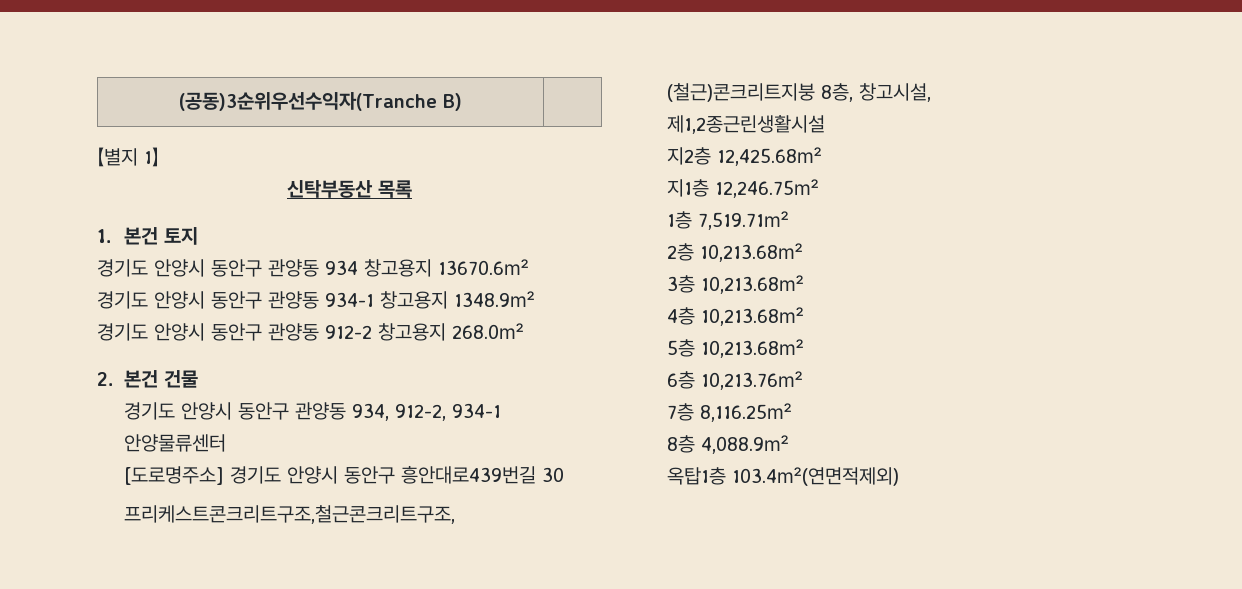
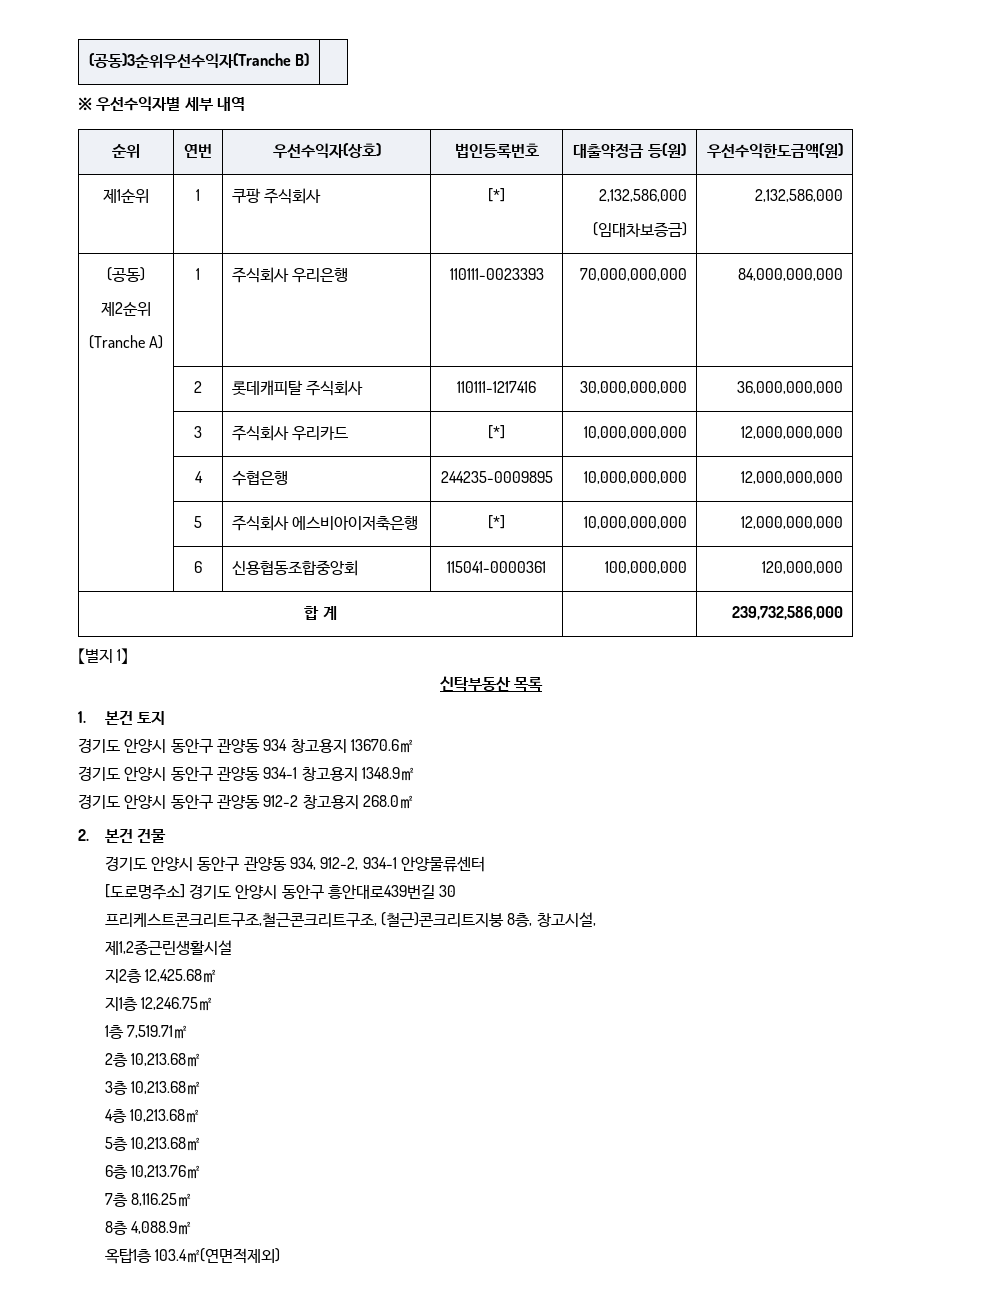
(462, 102) none -> [78,96,245,111] [112,144,140,158] [184,144,212,158] [272,143,381,158] [454,143,539,158] [573,143,686,158] [706,143,843,159] [103,189,149,203] [196,189,200,201] [231,188,321,204] [488,188,505,202] [599,189,688,202] [593,222,688,237] [755,189,844,202] [107,267,145,282] [101,302,151,316] [88,335,164,349] [196,268,200,280] [231,267,348,283] [449,268,544,280] [580,268,688,281] [738,268,844,281] [194,381,202,393] [231,380,363,396] [457,381,537,393] [580,381,688,394] [737,381,844,394] [194,426,202,438] [231,425,348,441] [488,425,505,439] [584,426,688,439] [741,426,844,439] [194,471,203,483] [231,470,288,486] [440,471,553,483] [584,471,688,484] [741,471,844,484] [194,516,202,528] [231,515,418,531] [488,515,505,529] [584,516,688,529] [741,516,844,529] [194,561,202,573] [231,560,358,576] [447,561,546,573] [605,561,688,574] [762,561,844,574] [304,606,337,620] [732,606,844,620] // ※ 우선수익자별 세부 내역 // 순위 | 연번 | 우선수익자(상호) | 법인등록번호 | 대출약정금 등(원) | 우선수익한도금액(원) // 제1순위 | 1 | 쿠팡 주식회사 | [*] | 2,132,586,000 // (임대차보증금) | 2,132,586,000 // (공동) // 제2순위 // (Tranche A) | 1 | 주식회사 우리은행 | 110111-0023393 | 70,000,000,000 | 84,000,000,000 // | 2 | 롯데캐피탈 주식회사 | 110111-1217416 | 30,000,000,000 | 36,000,000,000 // | 3 | 주식회사 우리카드 | [*] | 10,000,000,000 | 12,000,000,000 // | 4 | 수협은행 | 244235-0009895 | 10,000,000,000 | 12,000,000,000 // | 5 | 주식회사 에스비아이저축은행 | [*] | 10,000,000,000 | 12,000,000,000 // | 6 | 신용협동조합중앙회 | 115041-0000361 | 100,000,000 | 120,000,000 // 합 계 | | 239,732,586,000

